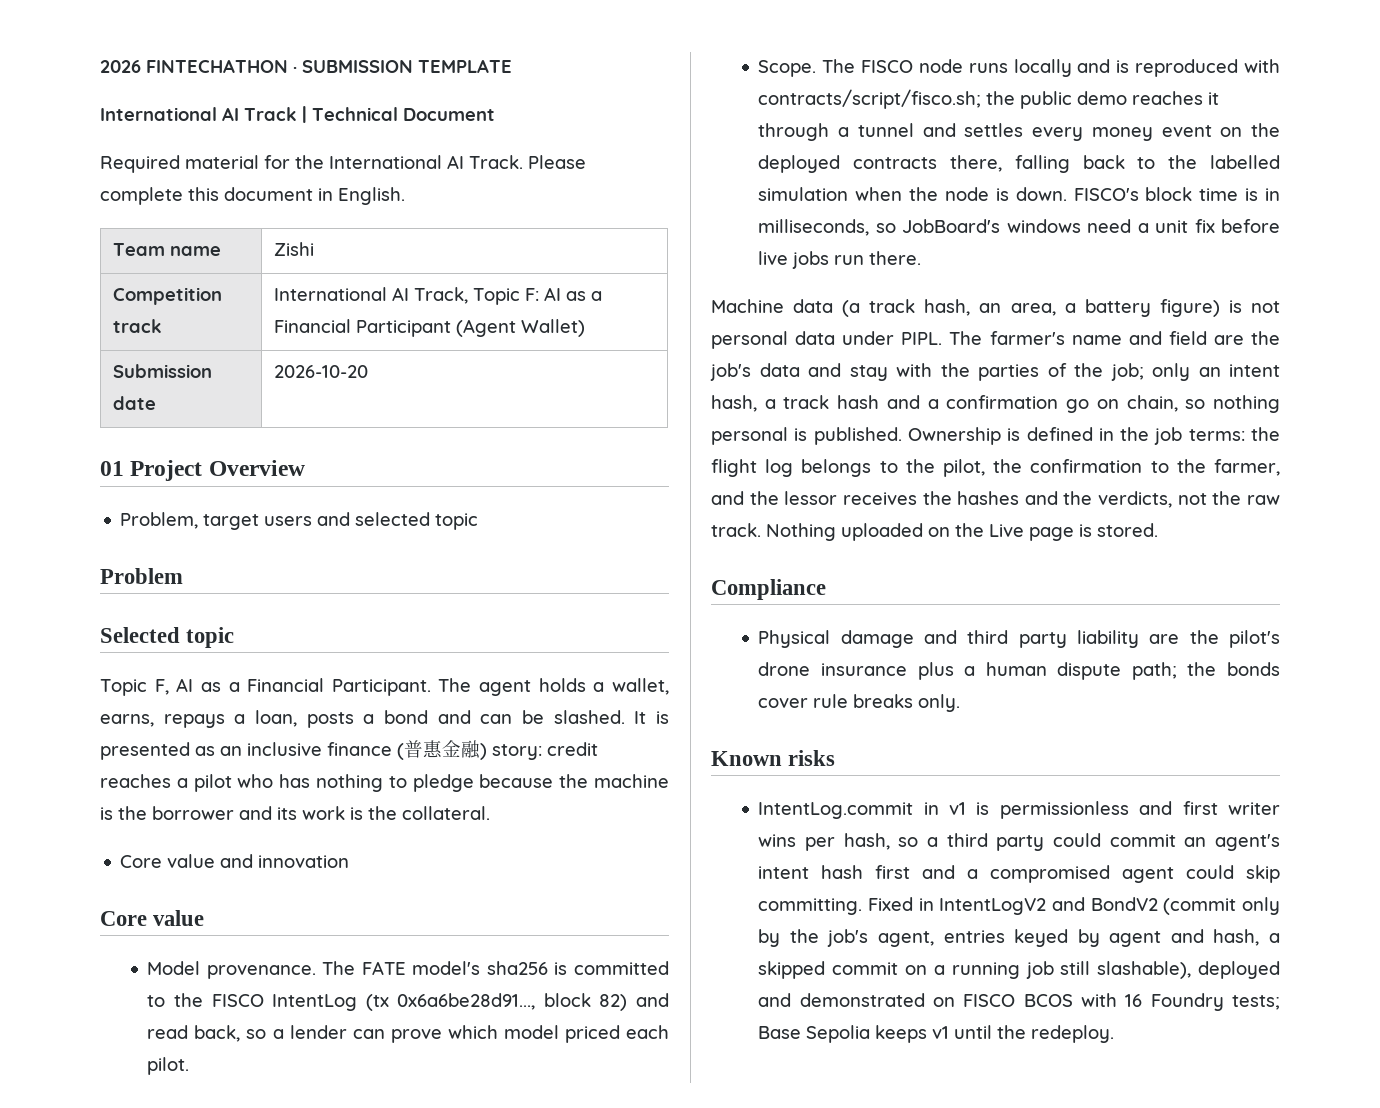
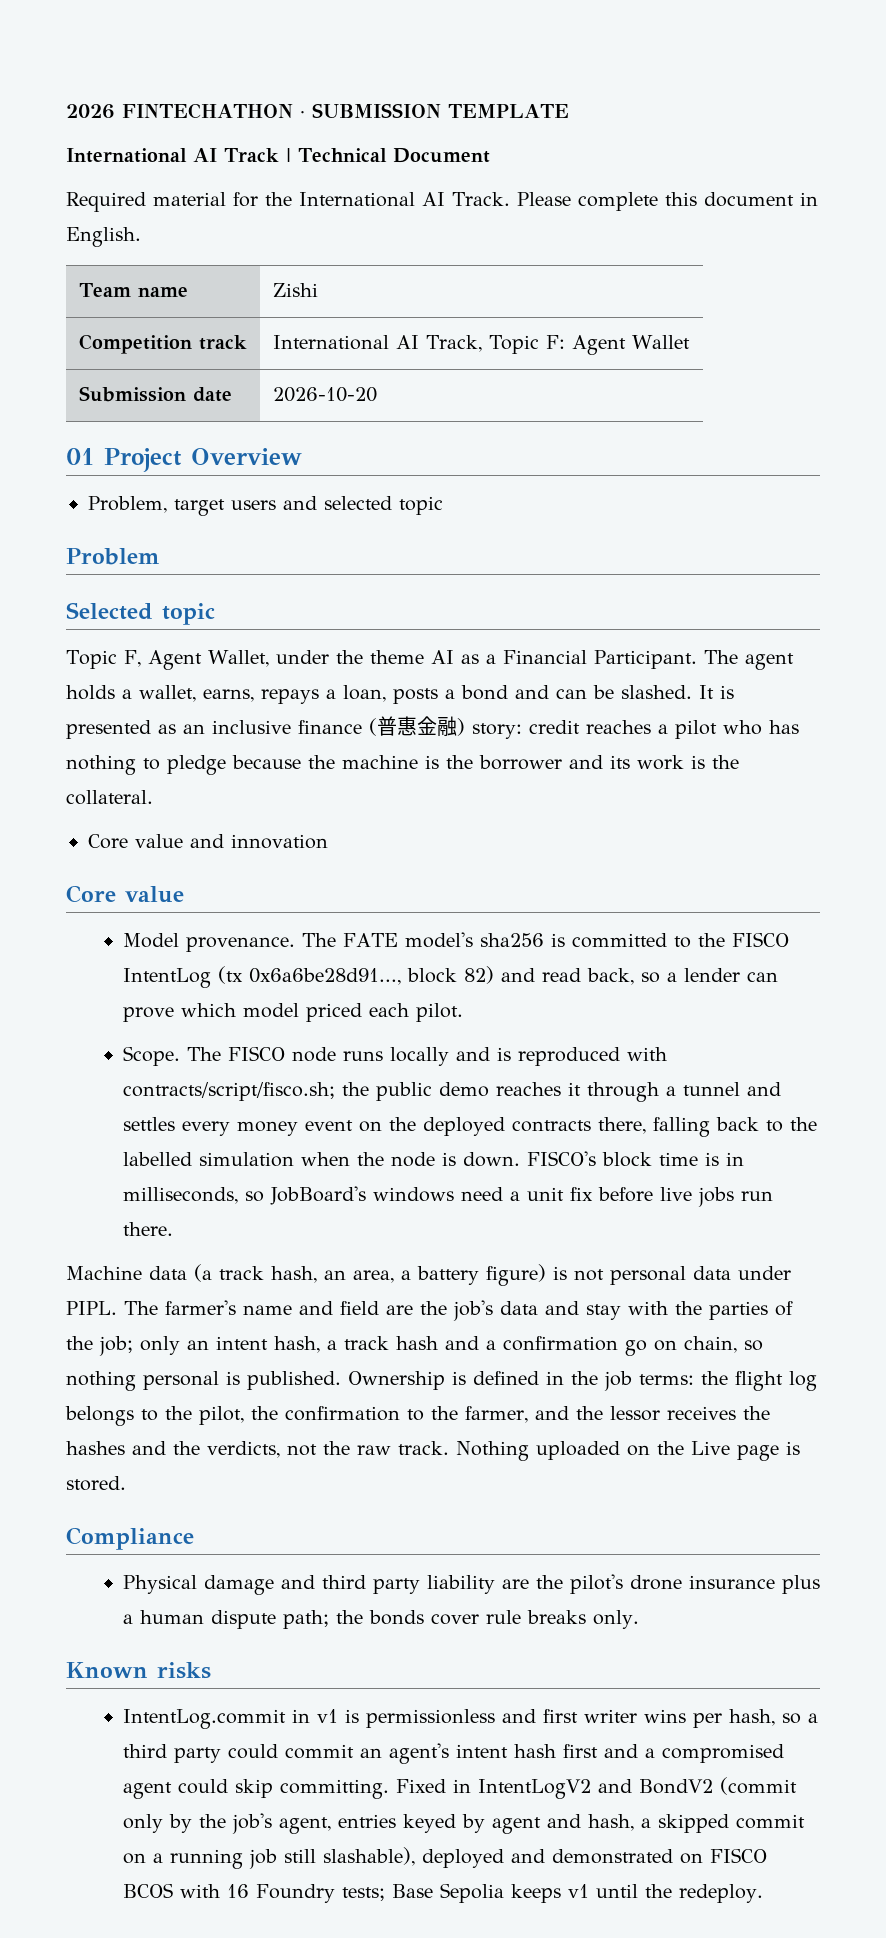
[544,287,603,301] [274,319,586,337] AI as a Financial Participant (Agent Wallet) -> [572,335,691,355] Agent Wallet
(169, 687) none -> [147,650,424,670] Agent Wallet, under the theme

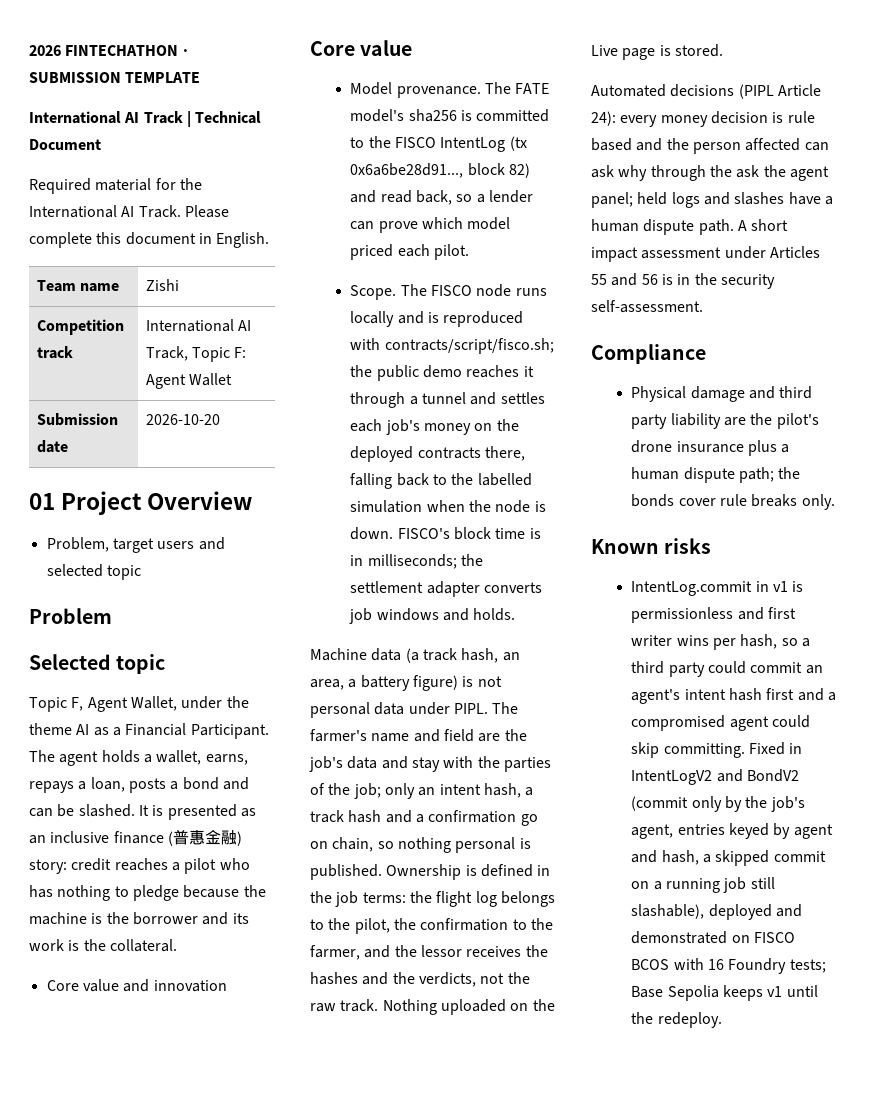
[181,1120,353,1136] every money event -> [350,419,471,435] each job's money
[122,1186,773,1207] [122,1222,173,1236] milliseconds, so JobBoard's windows need a unit fix before live jobs run there. -> [367,554,483,569] [350,581,542,597] [349,608,516,624] milliseconds; the settlement adapter converts job windows and holds.
(126, 1483) none -> [591,84,821,99] [591,111,815,127] [591,138,829,154] [591,165,829,181] [591,192,833,208] [591,219,789,235] [591,246,820,262] [591,273,775,289] [591,300,703,313] // Automated decisions (PIPL Article 24): every money decision is rule based and the person affected can ask why through the ask the agent panel; held logs and slashes have a human dispute path. A short impact assessment under Articles 55 and 56 is in the security self-assessment.

